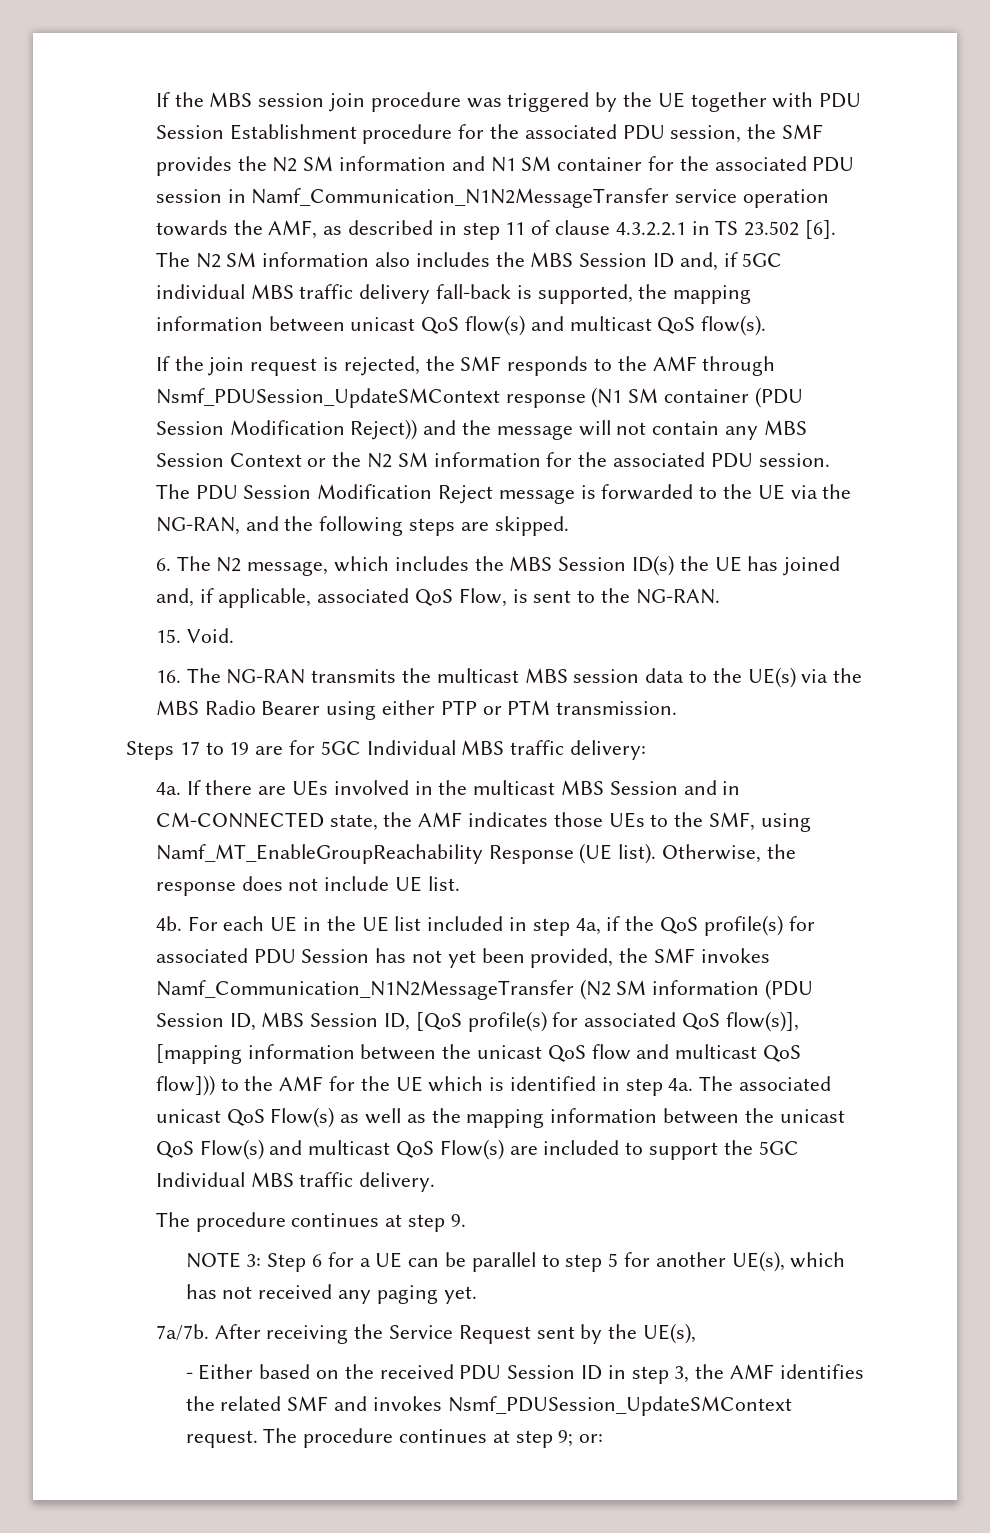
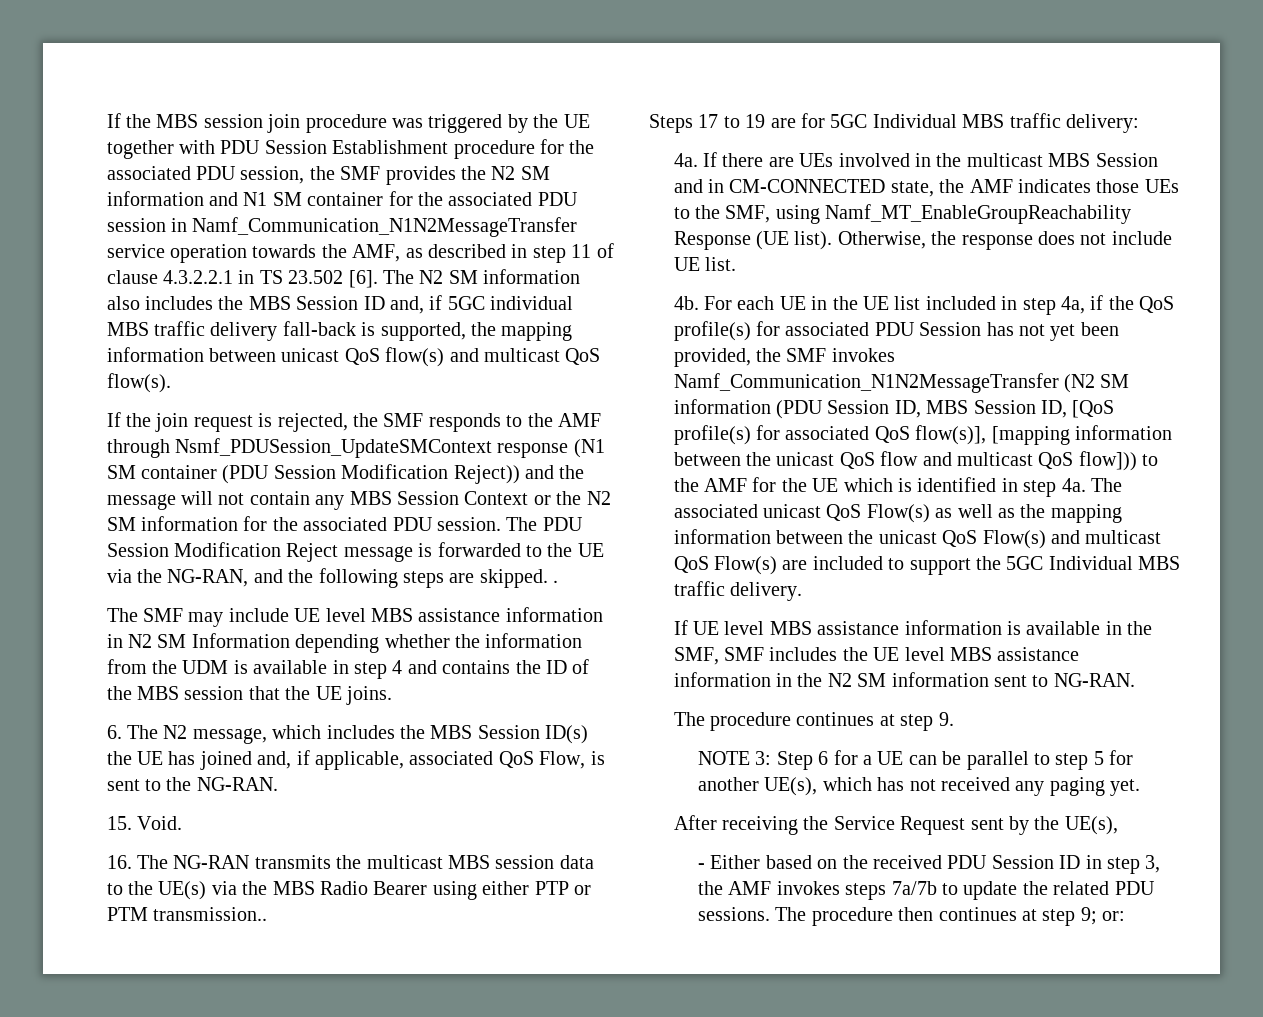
(569, 526) none -> [553,580,559,583] [106,607,603,627] [106,633,583,653] [106,659,590,679] [106,686,392,705] . // The SMF may include UE level MBS assistance information in N2 SM Information depending whether the information from the UDM is available in step 4 and contains the ID of the MBS session that the UE joins.
[556,701,678,715] transmission. -> [152,907,267,921] transmission..
(436, 1182) none -> [673,620,1153,635] [673,647,1080,665] [673,672,1135,687] // If UE level MBS assistance information is available in the SMF, SMF includes the UE level MBS assistance information in the N2 SM information sent to NG-RAN.
[155,1324,209,1341] 7a/7b. -> (1141, 787) none
[779,1364,864,1379] [185,1396,792,1416] [185,1428,394,1448] identifies the related SMF and invokes Nsmf_PDUSession_UpdateSMContext request. The procedure -> [776,881,1155,900] [698,907,934,926] invokes steps 7a/7b to update the related PDU sessions. The procedure then

